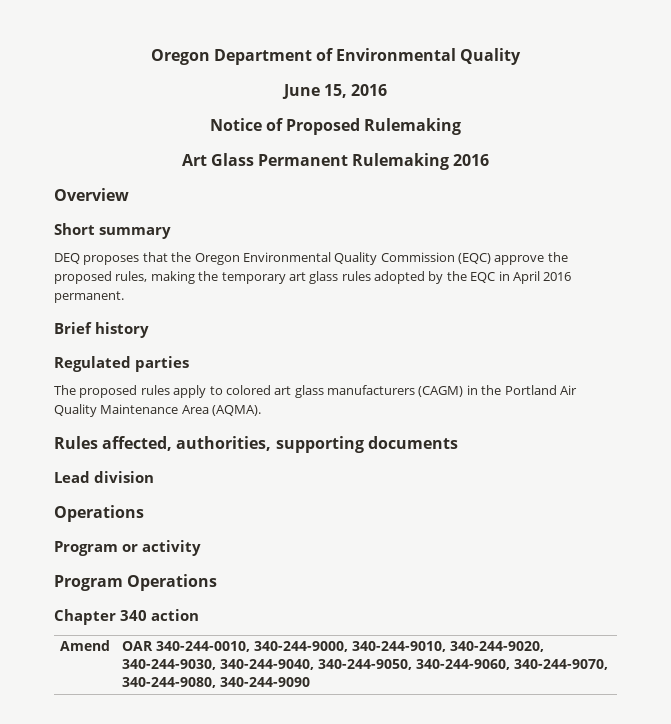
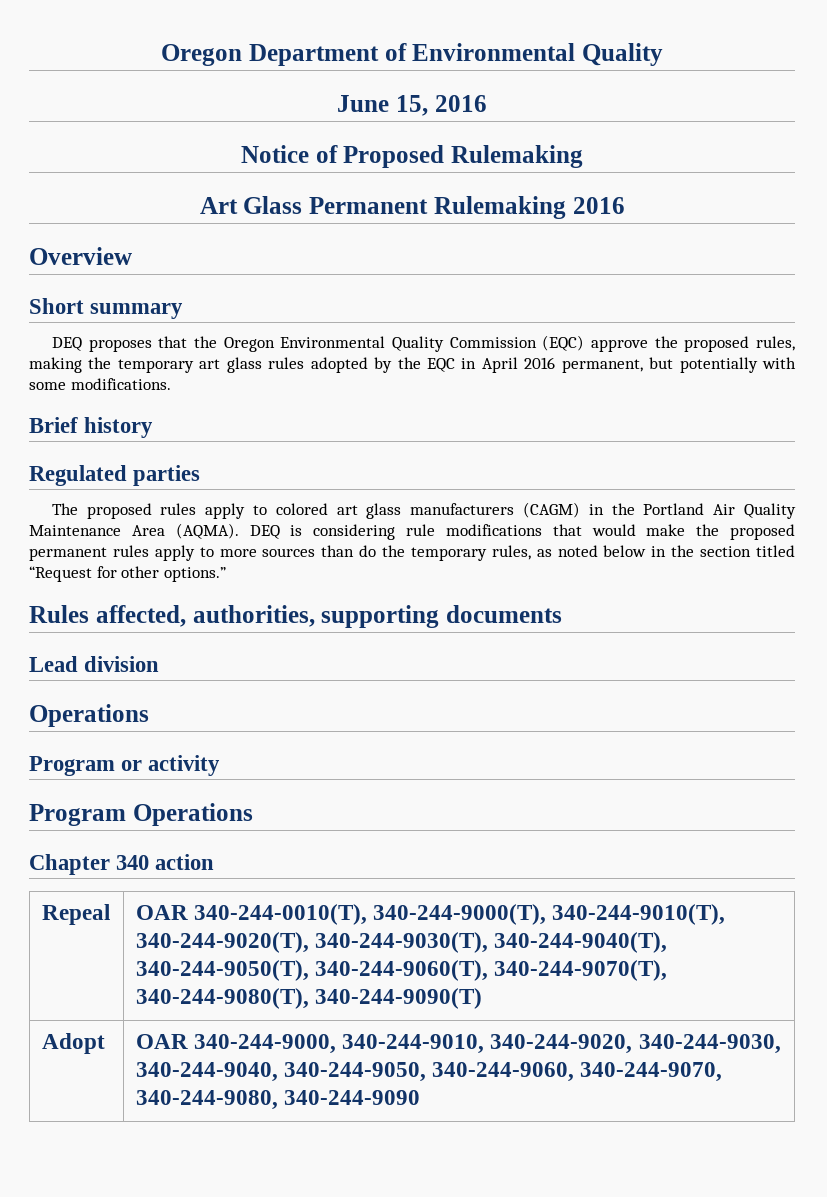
[54,291,124,303] permanent. -> [561,357,796,373] [29,378,171,390] permanent, but potentially with some modifications.
(262, 410) none -> [249,524,796,540] [29,545,795,561] [29,566,226,582] DEQ is considering rule modifications that would make the proposed permanent rules apply to more sources than do the temporary rules, as noted below in the section titled “Request for other options.”
[59,640,110,651] [121,641,250,652] Amend | OAR 340-244-0010, -> [41,904,110,925] [135,904,726,925] [135,932,668,953] [135,960,668,981] [135,988,482,1009] [41,1033,105,1054] [135,1034,188,1049] Repeal | OAR 340-244-0010(T), 340-244-9000(T), 340-244-9010(T), 340-244-9020(T), 340-244-9030(T), 340-244-9040(T), 340-244-9050(T), 340-244-9060(T), 340-244-9070(T), 340-244-9080(T), 340-244-9090(T) // Adopt | OAR

